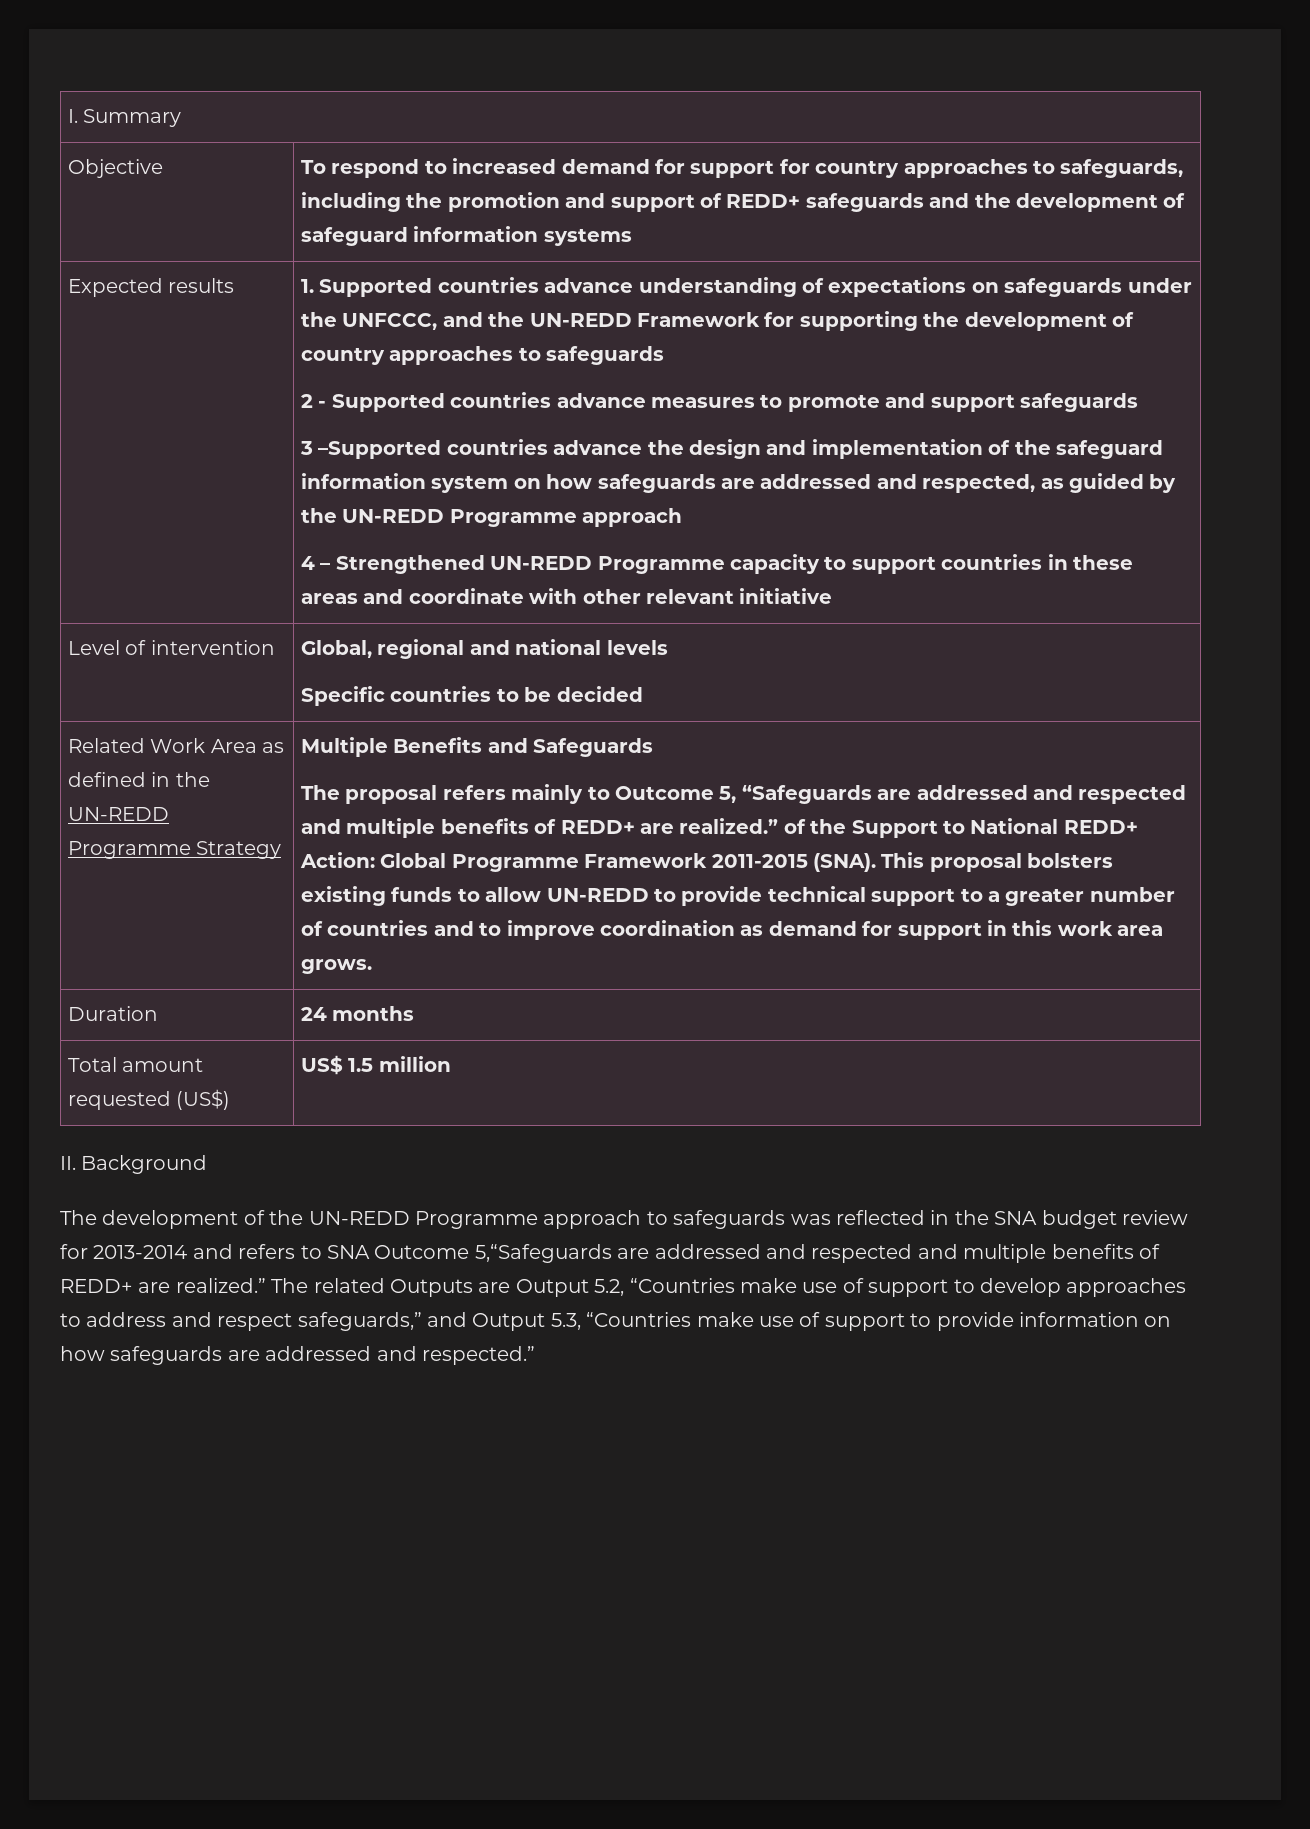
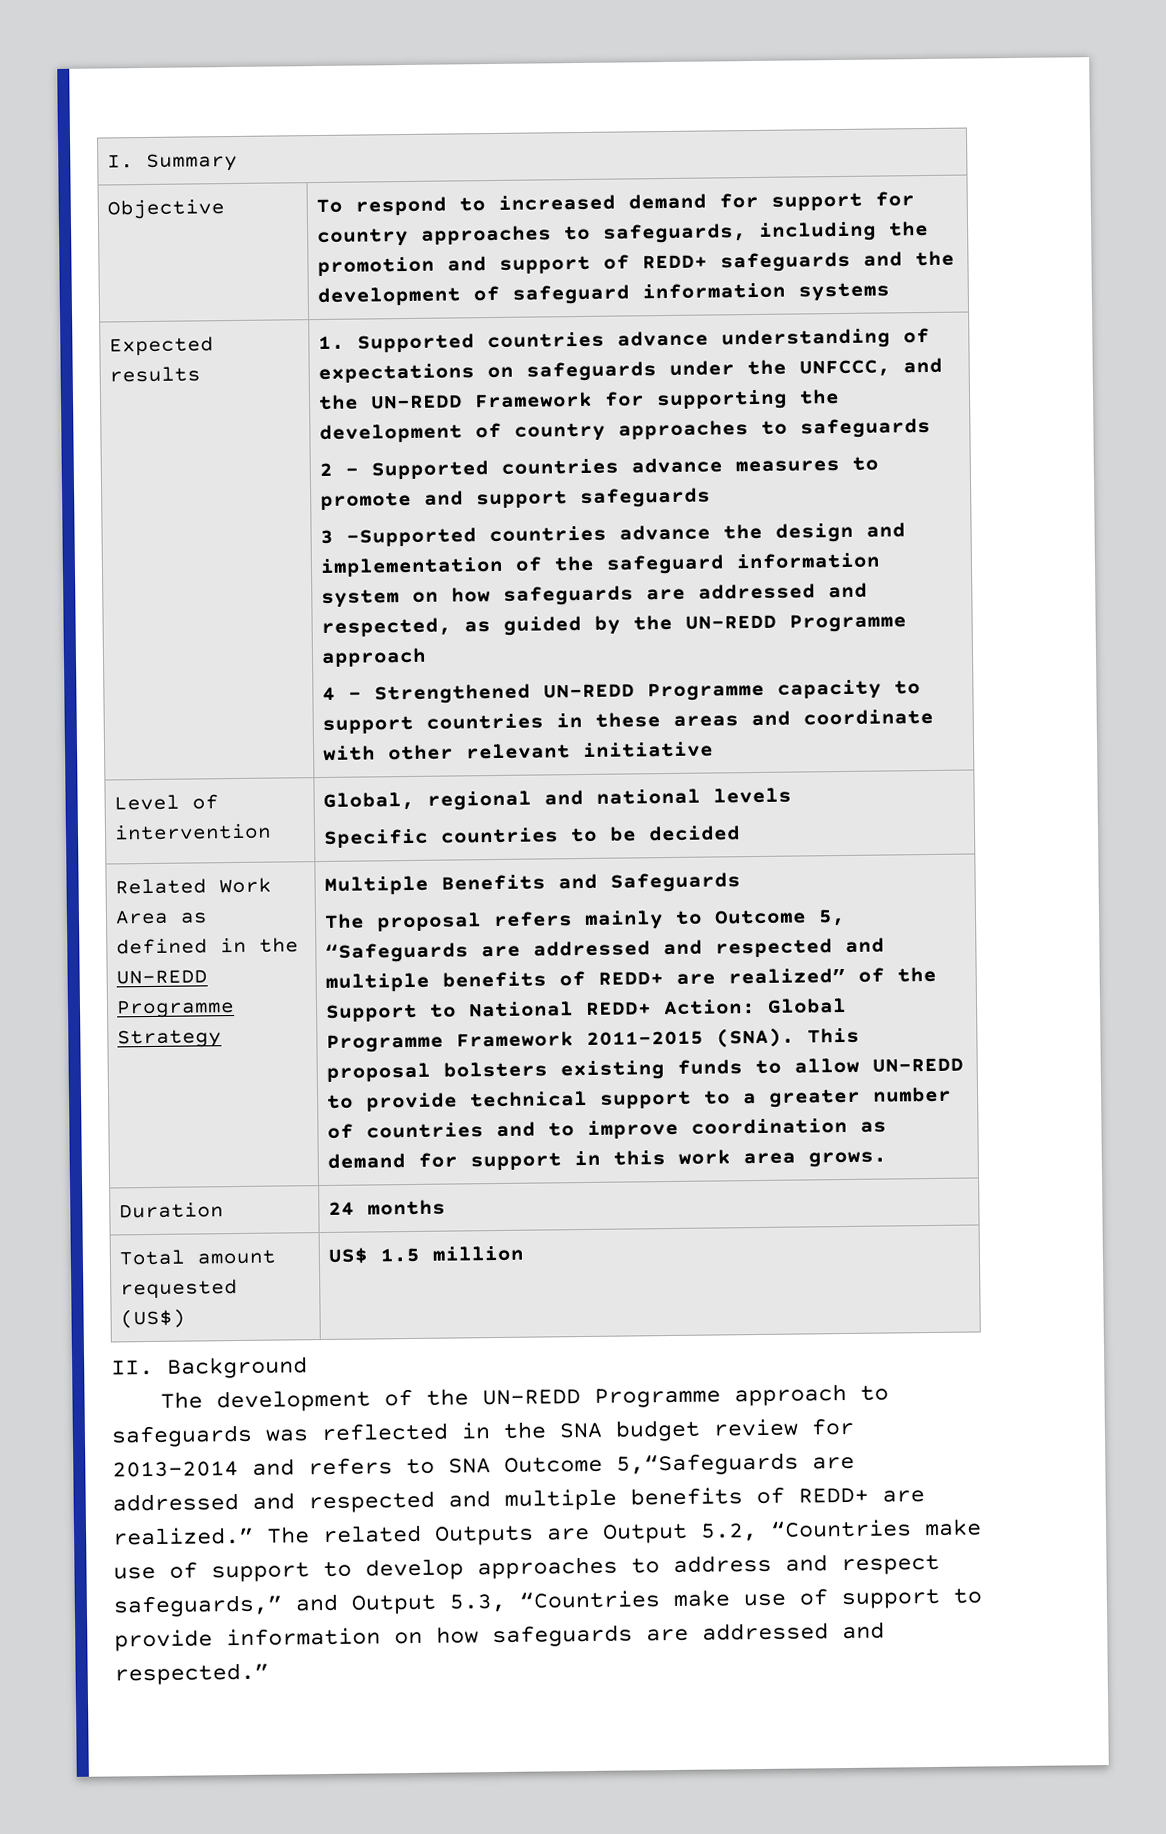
[679,818,779,834] realized.” -> [727,967,846,985] realized”

